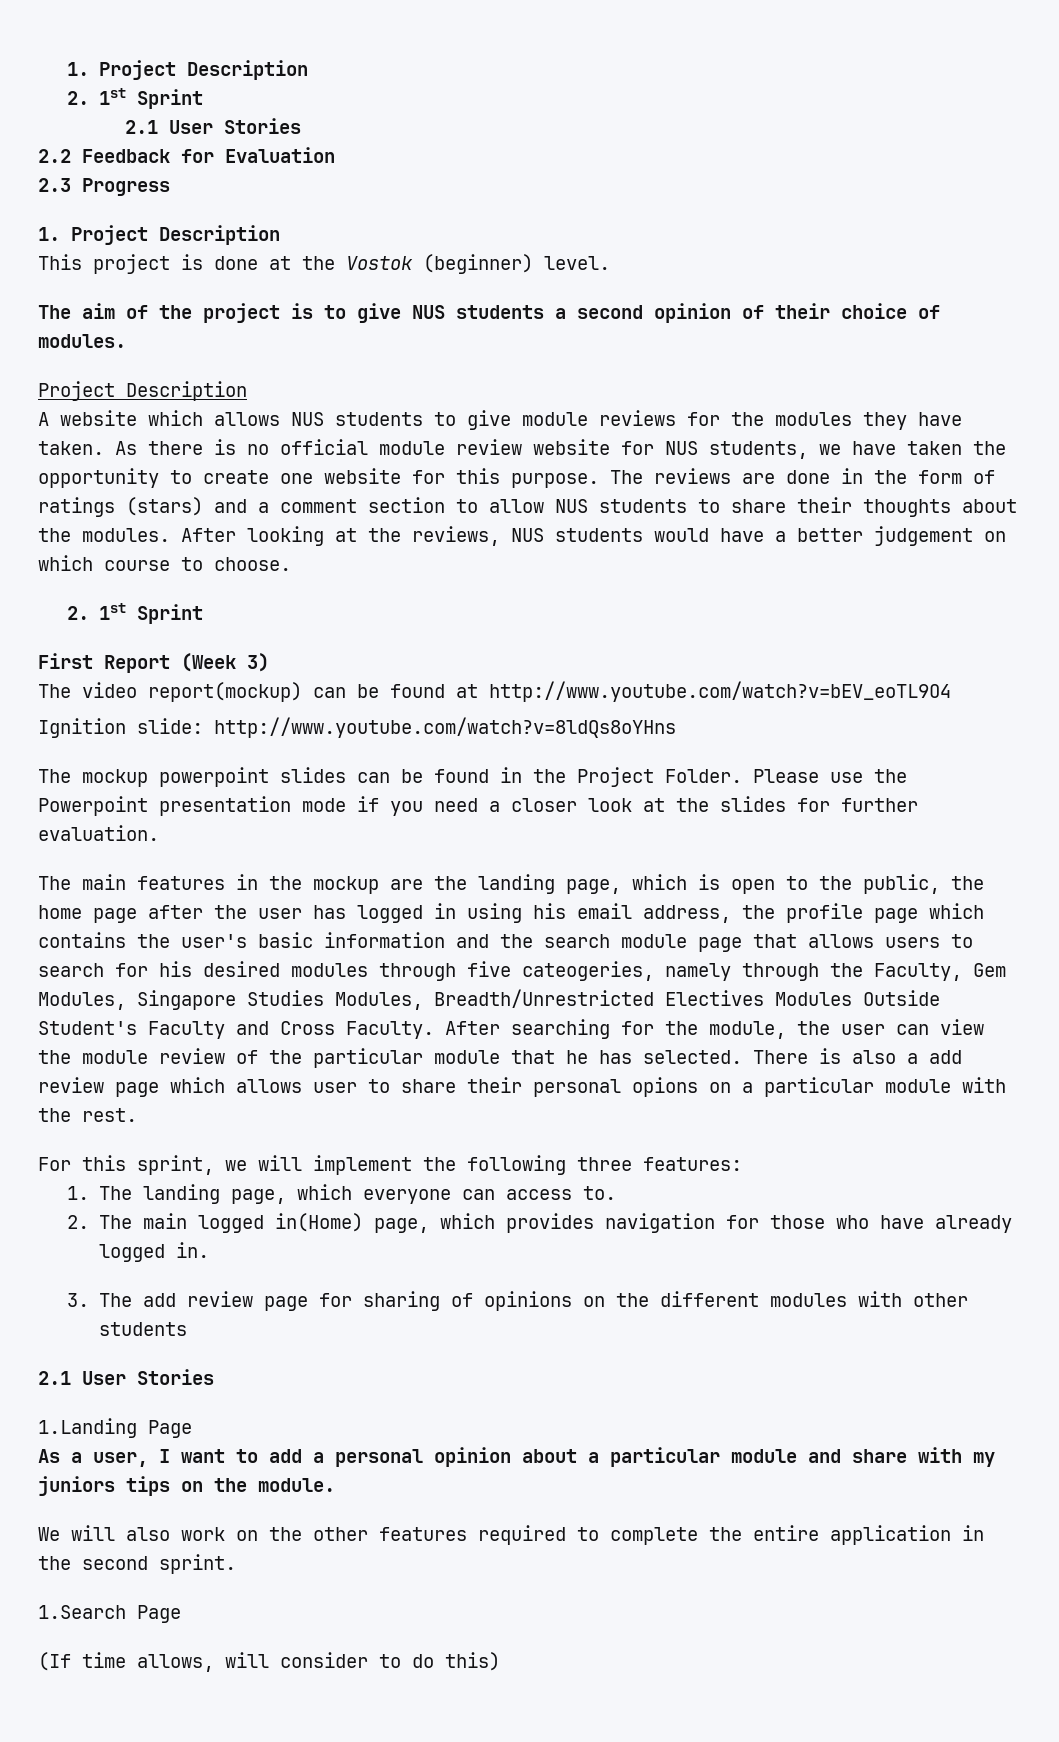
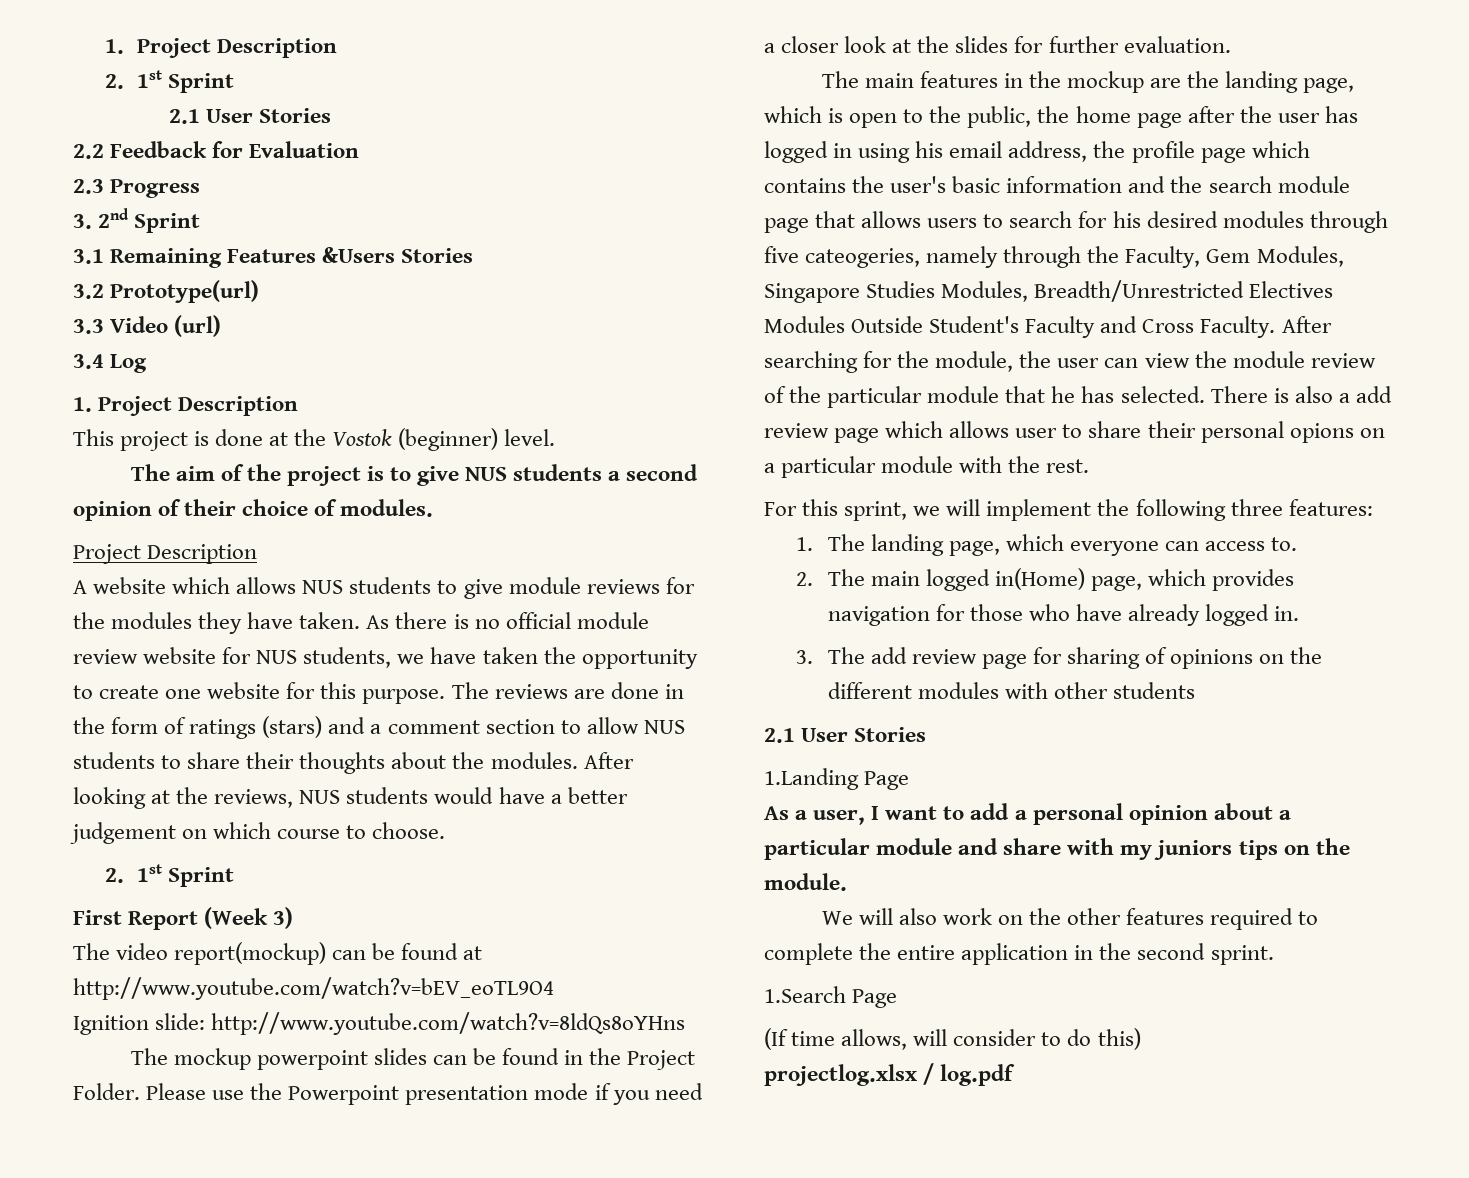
(170, 187) none -> [73,208,201,233] [73,247,474,268] [73,280,260,303] [73,315,222,337] [73,354,148,373] // 3. 2nd Sprint // 3.1 Remaining Features &Users Stories // 3.2 Prototype(url) // 3.3 Video (url) // 3.4 Log
(500, 1661) none -> [764,1063,1016,1086] // projectlog.xlsx / log.pdf

